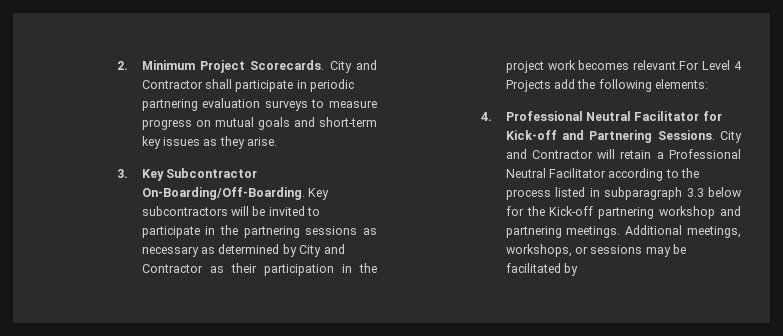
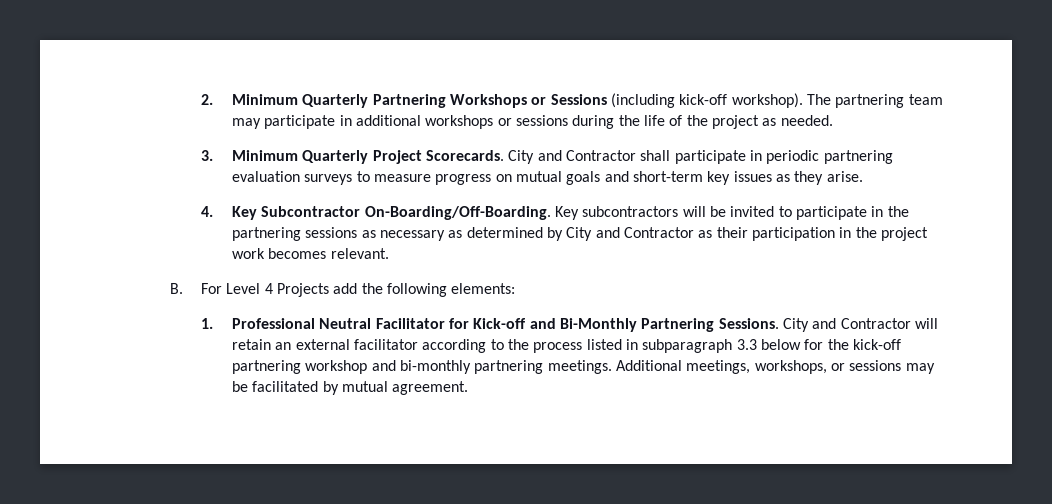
(195, 65) none -> [302,93,943,108] [232,115,833,129] [201,150,369,164] Quarterly Partnering Workshops or Sessions (including kick-off workshop). The partnering team may participate in additional workshops or sessions during the life of the project as needed. // 3. Minimum Quarterly
[116,169,128,178] 3. -> [201,206,214,217] 4.
[633,60,700,70] relevant.For -> [330,248,389,259] [170,283,223,294] relevant. // B. For
[480,112,492,121] 4. -> [201,318,214,329] 1.
(584, 135) none -> [559,318,637,332] Bi-Monthly
[656,149,741,159] [505,168,607,178] a Professional Neutral Facilitator -> [275,339,418,350] an external facilitator
[549,206,594,216] Kick-off -> [852,339,901,350] kick-off
(741, 211) none -> [399,360,471,374] bi-monthly
(579, 269) none -> [341,381,469,395] mutual agreement.

